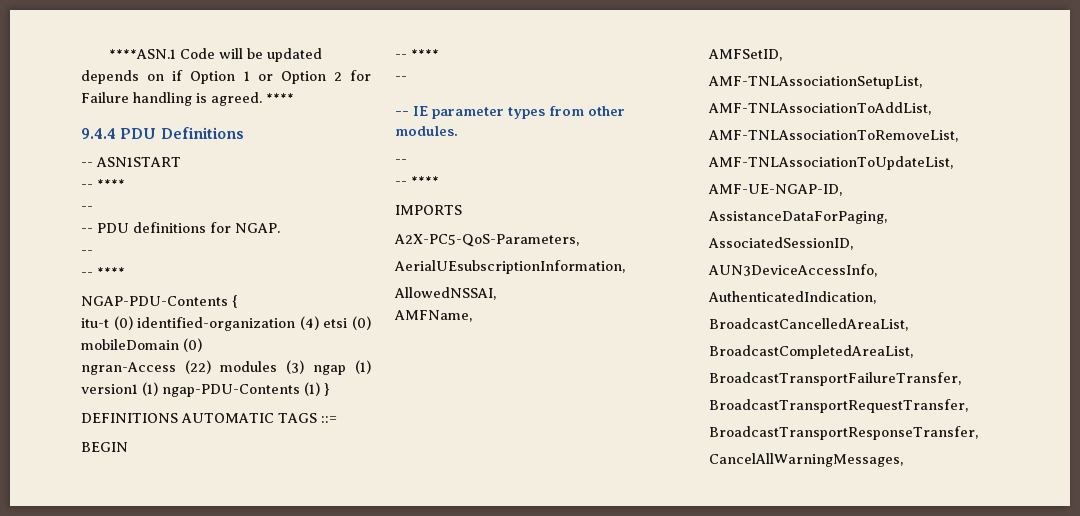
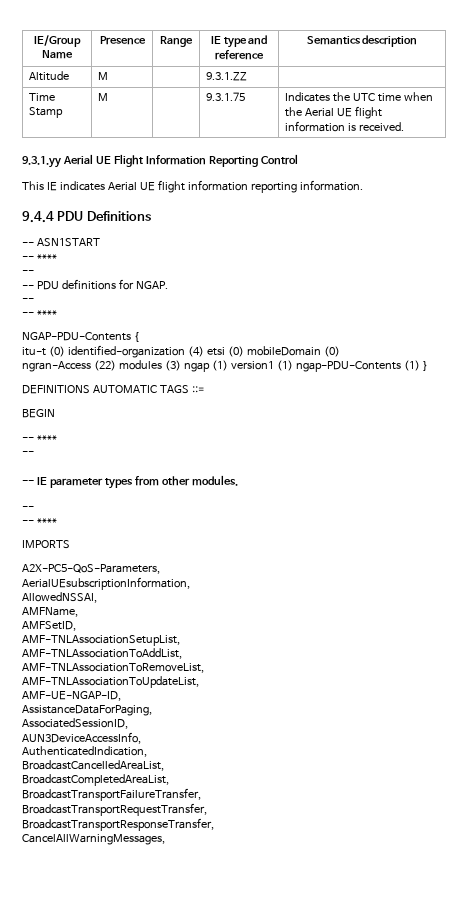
[109,48,323,62] [81,70,371,84] [81,92,294,106] ****ASN.1 Code will be updated depends on if Option 1 or Option 2 for Failure handling is agreed. **** -> [34,35,81,47] [42,50,73,59] [99,36,146,45] [160,36,193,47] [210,35,268,48] [215,50,264,60] [306,35,418,47] [29,71,70,81] [98,72,109,80] [206,72,248,81] [29,93,56,101] [29,107,64,118] [98,93,109,101] [206,92,246,101] [285,92,434,102] [285,106,383,119] [285,121,405,132] [22,154,298,168] [22,180,363,193] IE/Group Name | Presence | Range | IE type and reference | Semantics description // Altitude | M | | 9.3.1.ZZ | // Time Stamp | M | | 9.3.1.75 | Indicates the UTC time when the Aerial UE flight information is received. // 9.3.1.yy Aerial UE Flight Information Reporting Control // This IE indicates Aerial UE flight information reporting information.

